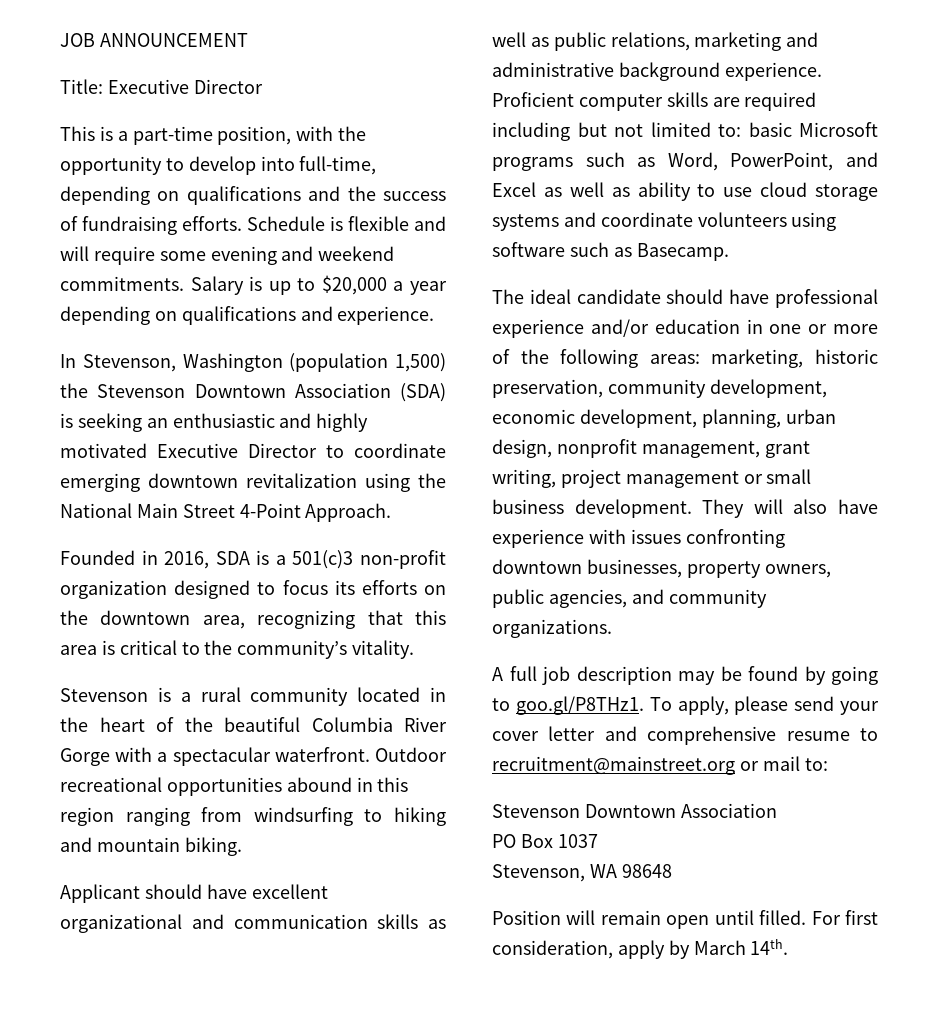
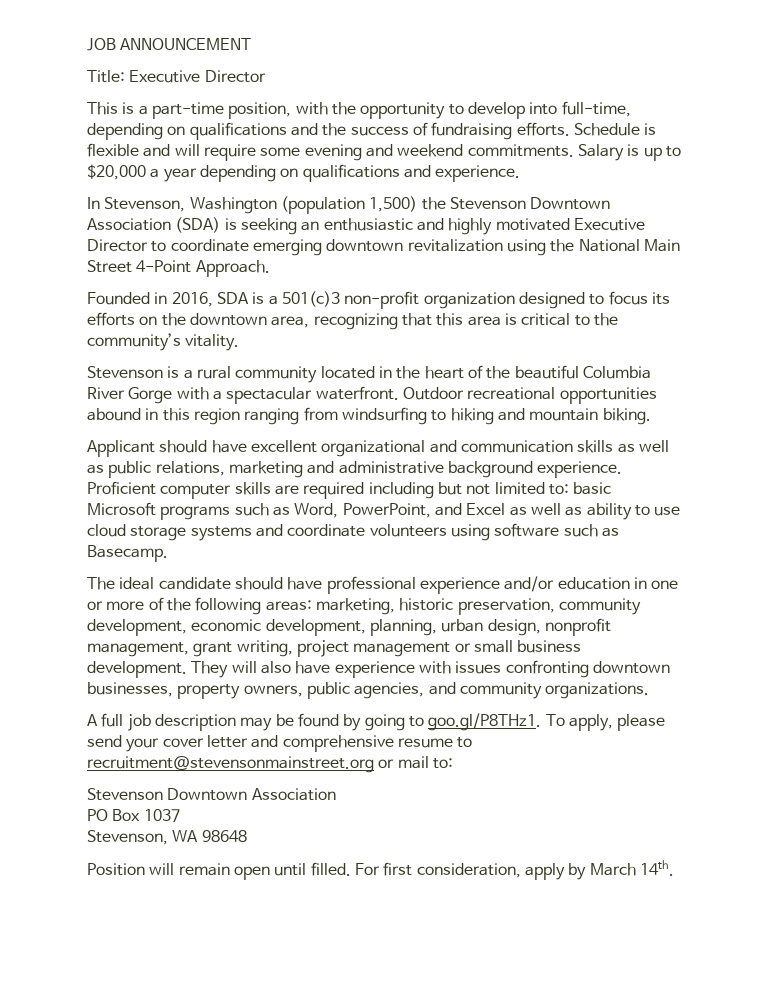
[492,756,735,775] recruitment@mainstreet.org -> [87,756,374,773] recruitment@stevensonmainstreet.org

